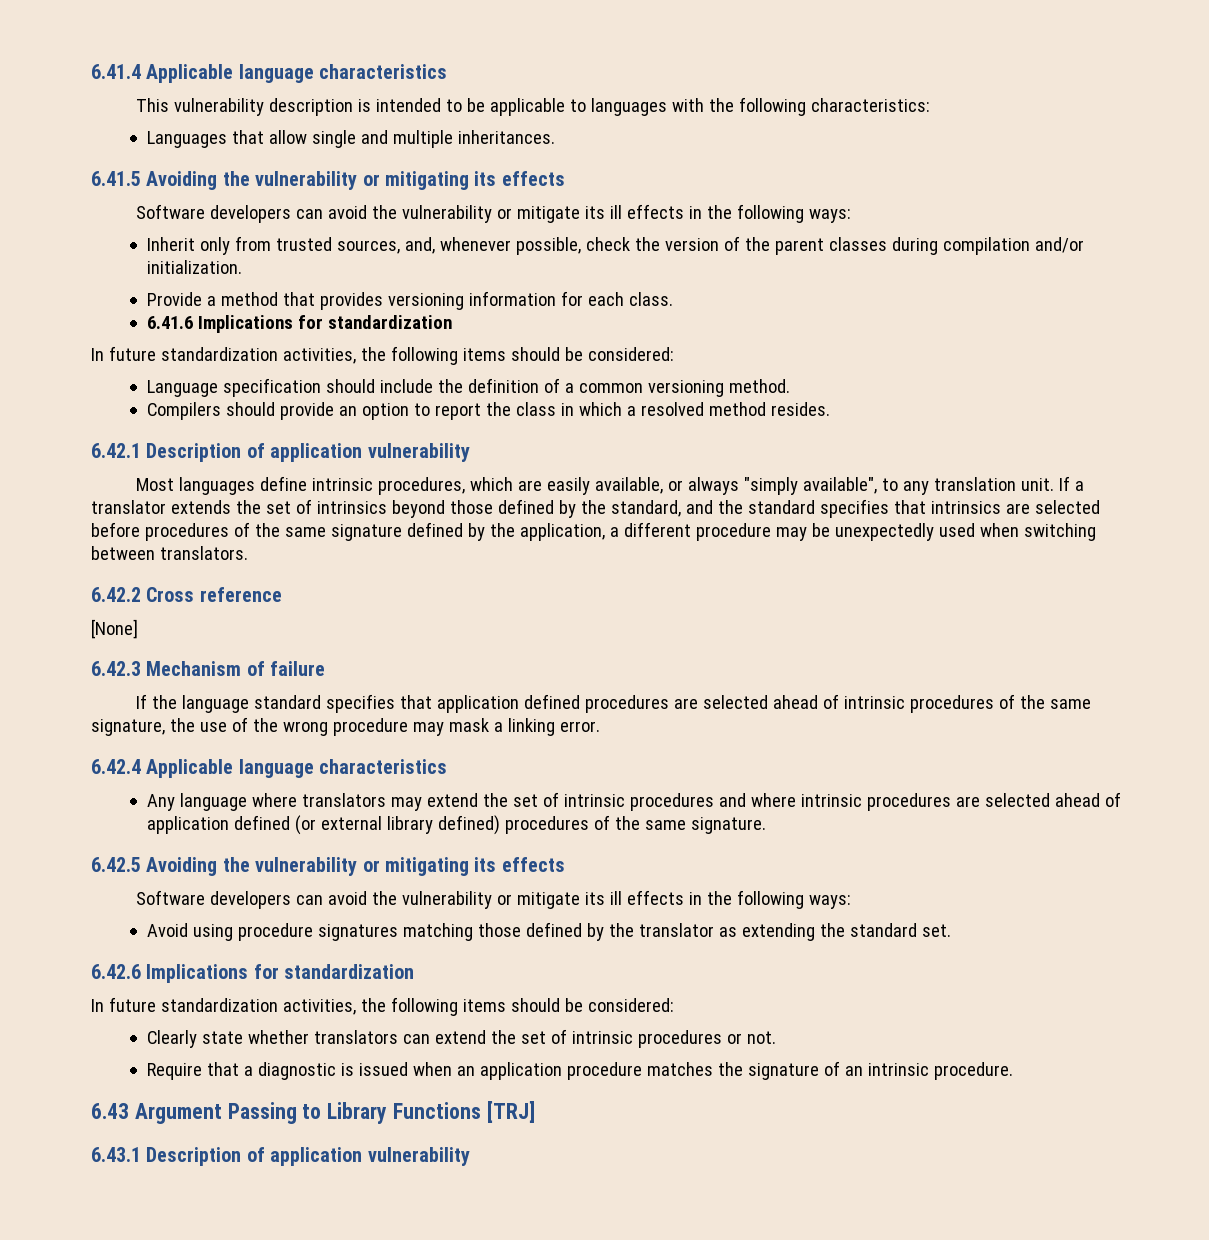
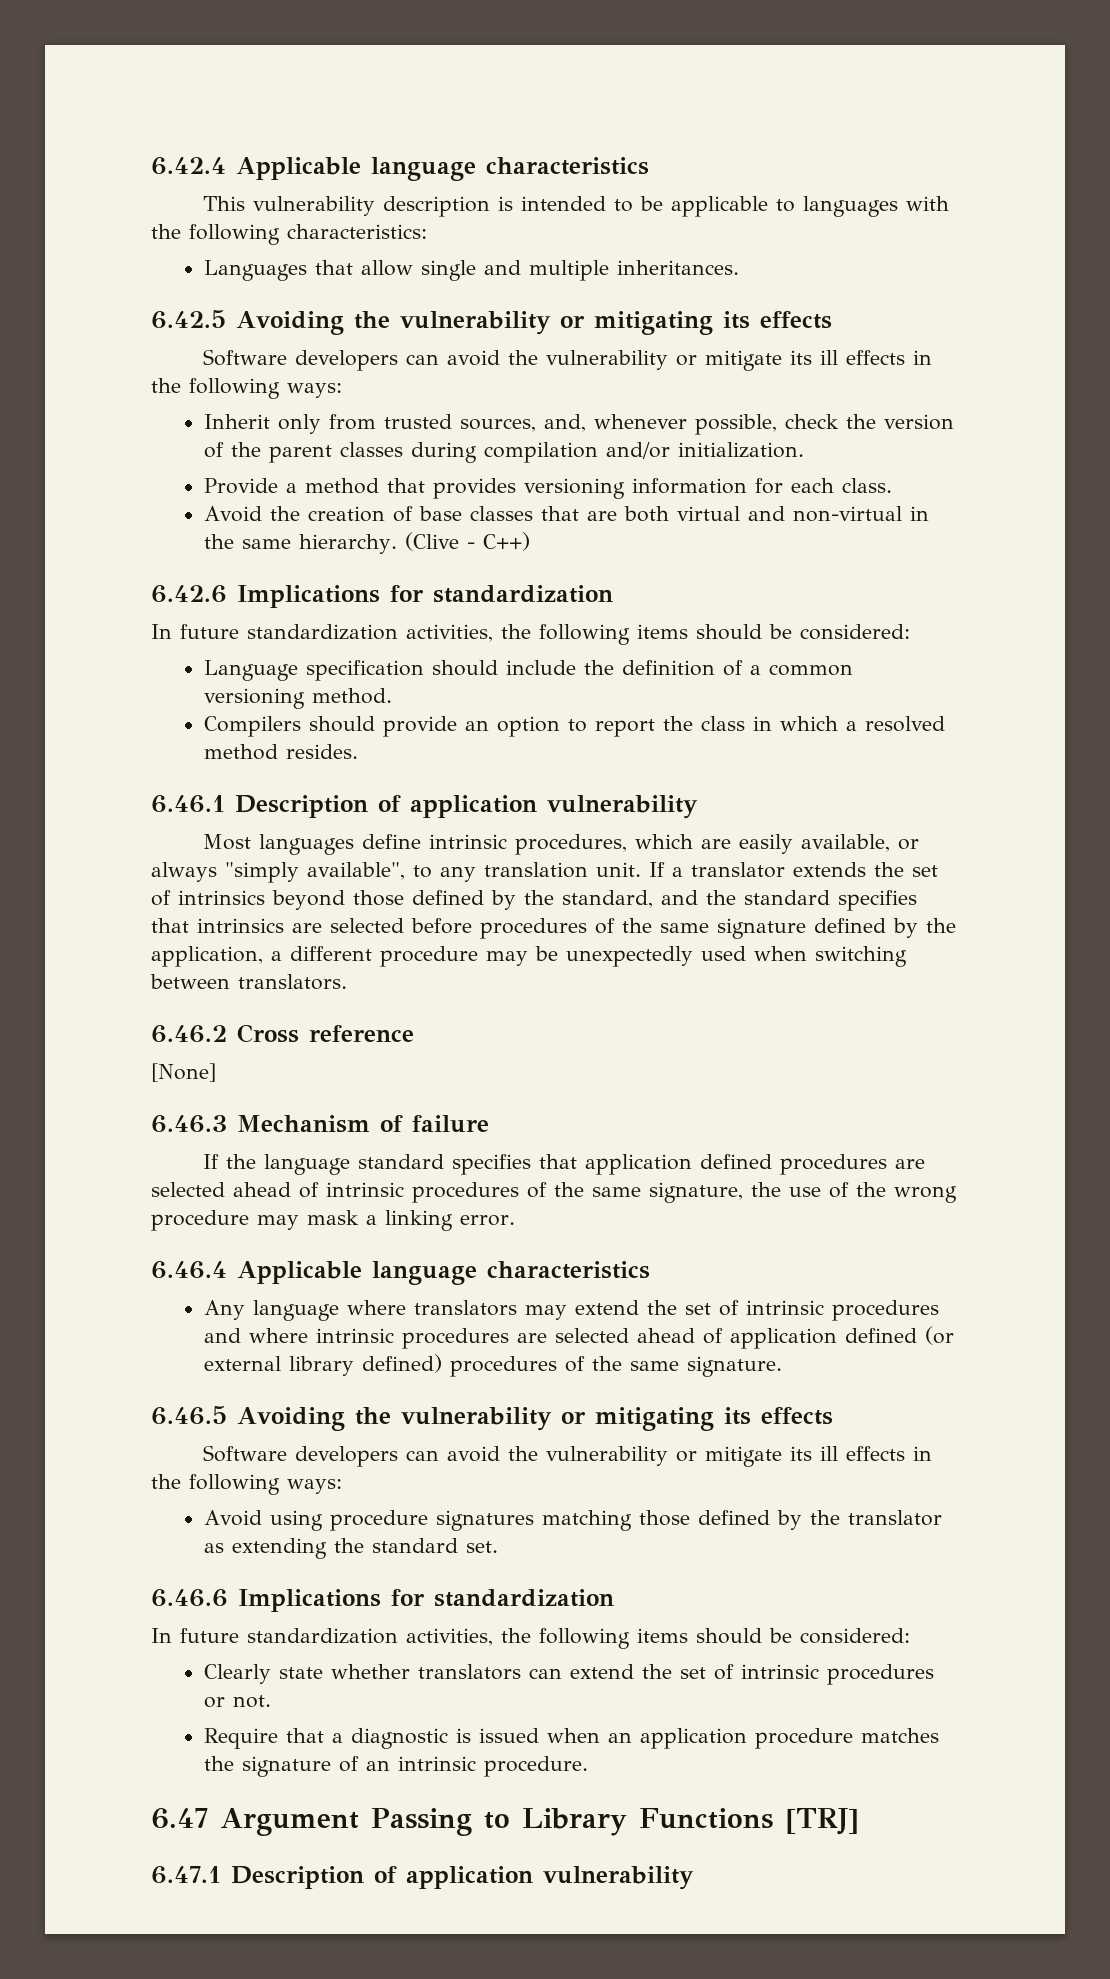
[91,64,141,79] 6.41.4 -> [151,157,226,175] 6.42.4
[91,171,141,186] 6.41.5 -> [151,310,226,329] 6.42.5
[146,316,193,329] 6.41.6 -> [204,506,930,522] [204,532,531,554] [151,585,227,603] Avoid the creation of base classes that are both virtual and non-virtual in the same hierarchy. (Clive - C++) // 6.42.6
[91,443,141,458] 6.42.1 -> [151,795,225,813] 6.46.1
[91,587,141,602] 6.42.2 -> [151,1025,227,1043] 6.46.2
[91,661,141,676] 6.42.3 -> [151,1115,227,1133] 6.46.3
[91,759,141,774] 6.42.4 -> [151,1261,227,1279] 6.46.4
[91,857,141,872] 6.42.5 -> [151,1406,227,1425] 6.46.5
[91,964,141,979] 6.42.6 -> [151,1589,228,1607] 6.46.6
[91,1103,129,1119] 6.43 -> [151,1808,208,1829] 6.47
[91,1147,141,1162] 6.43.1 -> [151,1866,221,1884] 6.47.1

